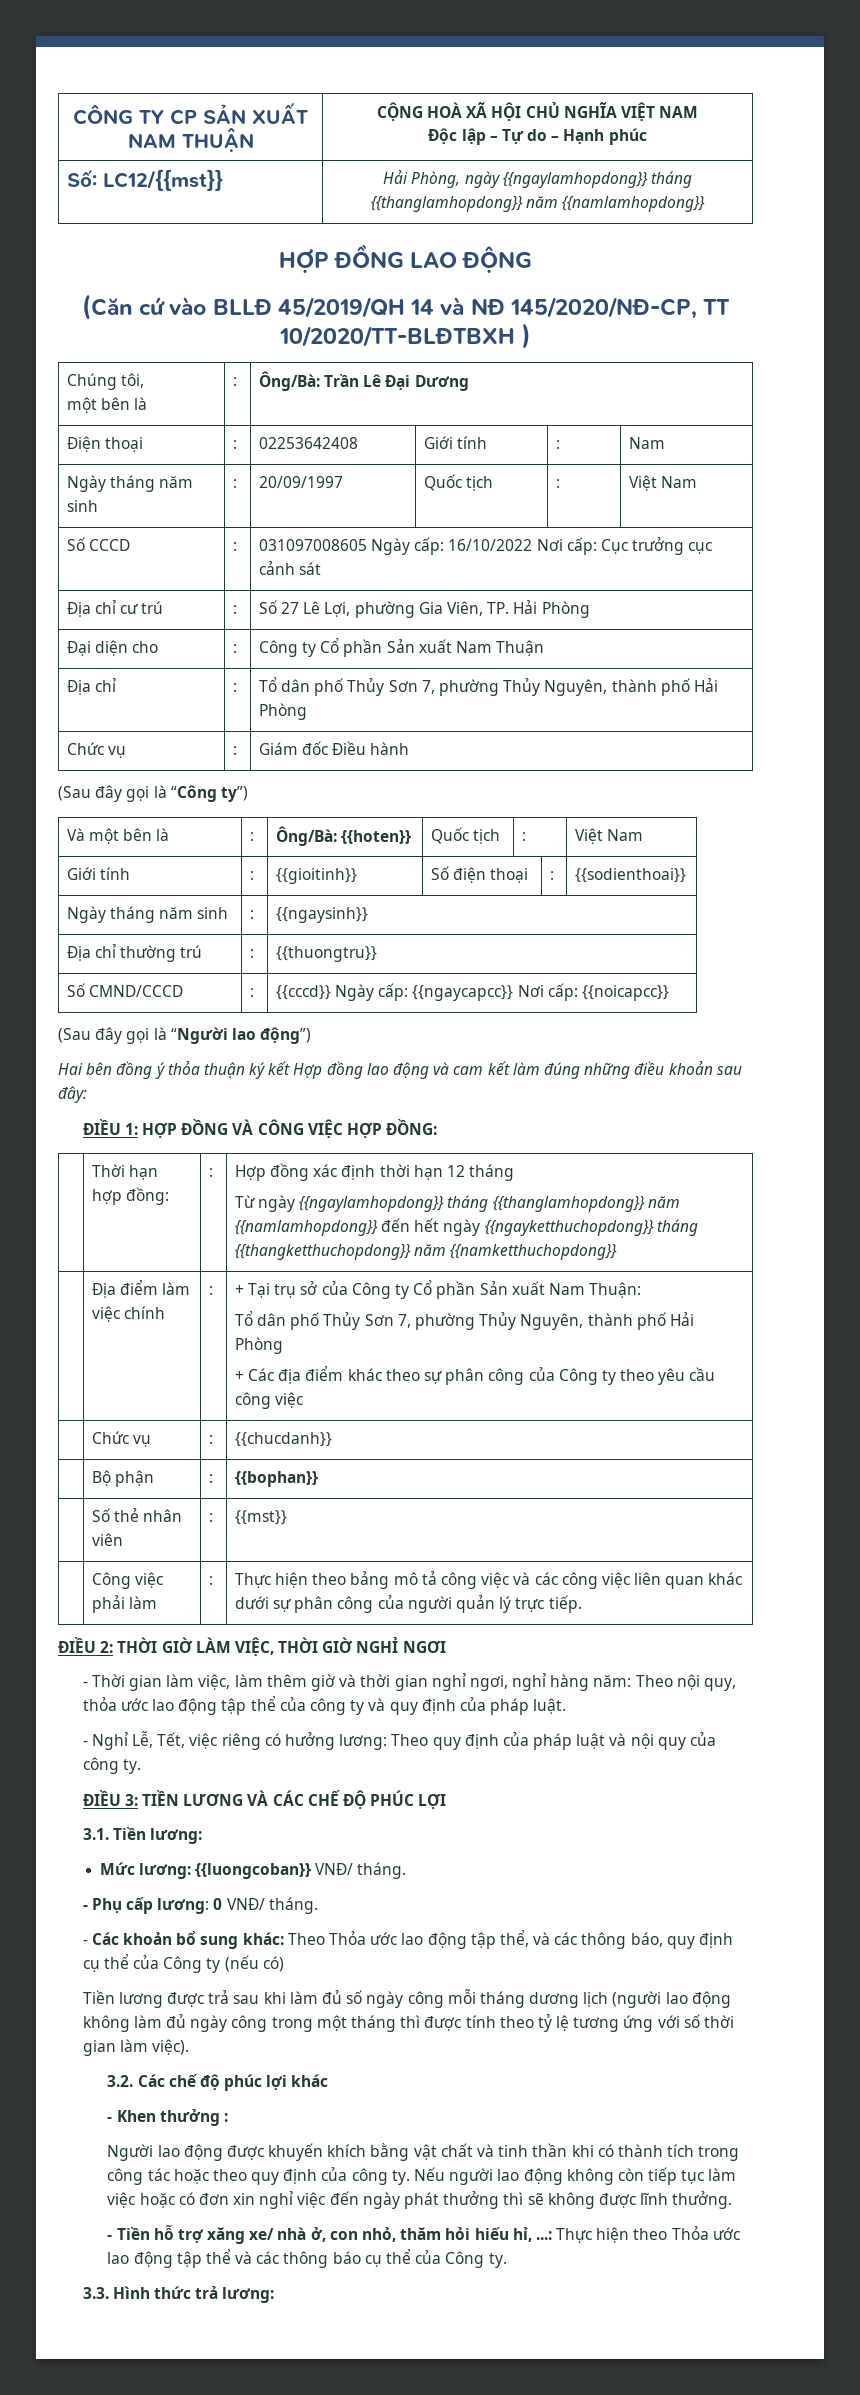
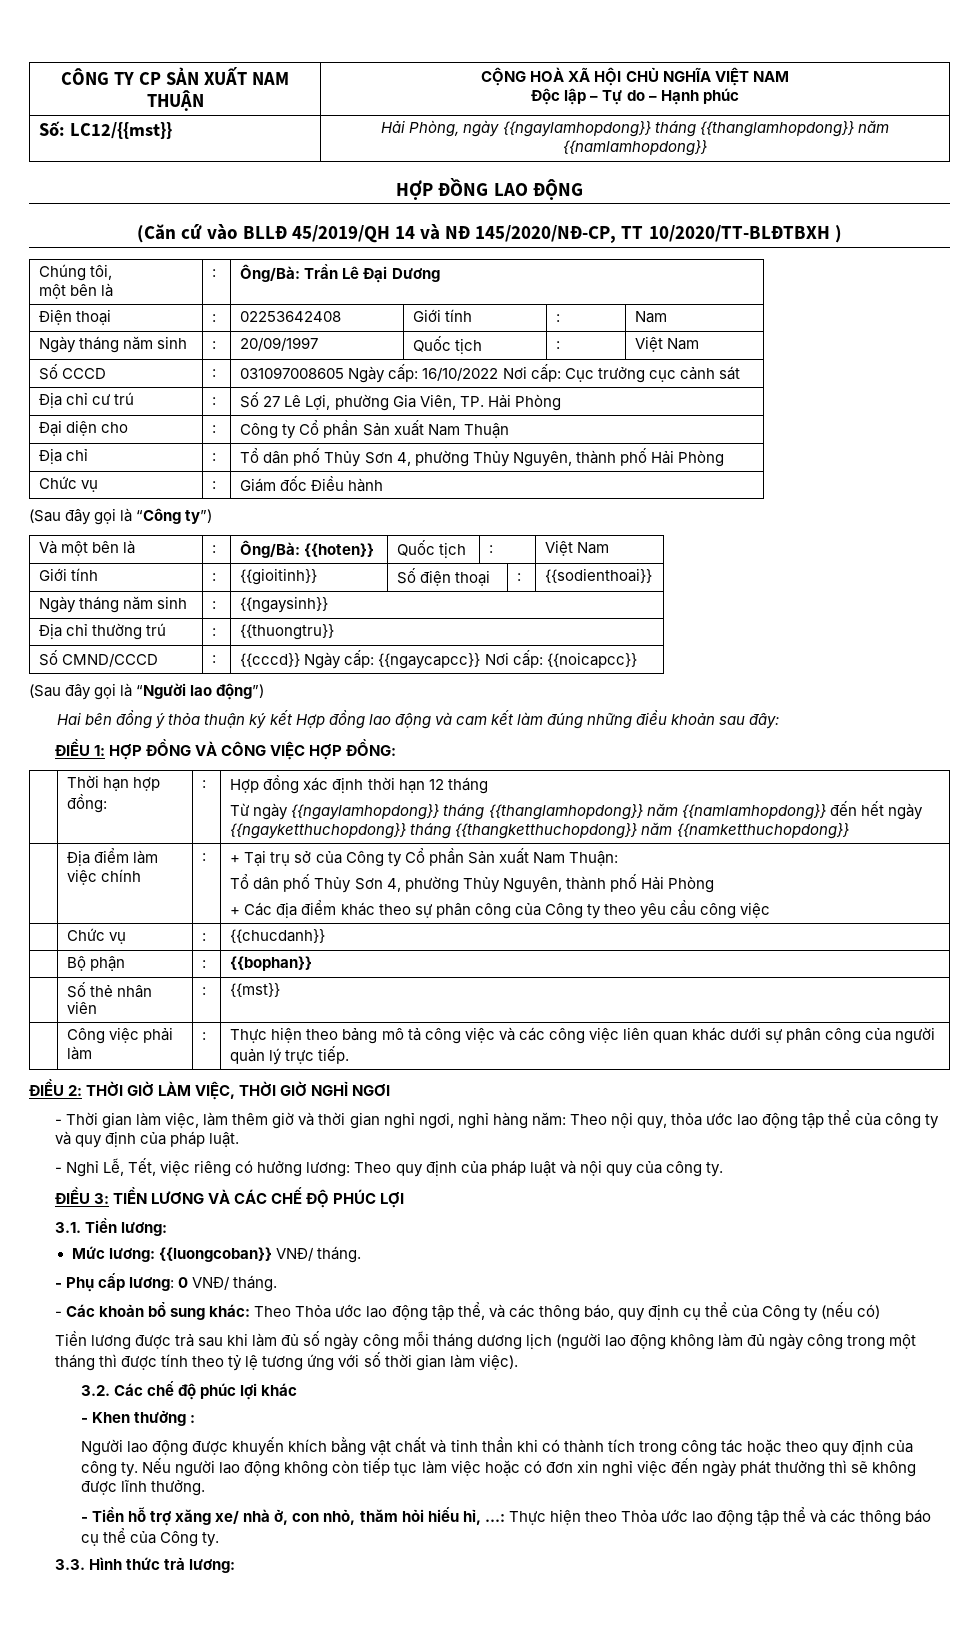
[421,680,435,694] 7, -> [396,452,411,466] 4,
[397,1314,411,1328] 7, -> [386,878,401,892] 4,

